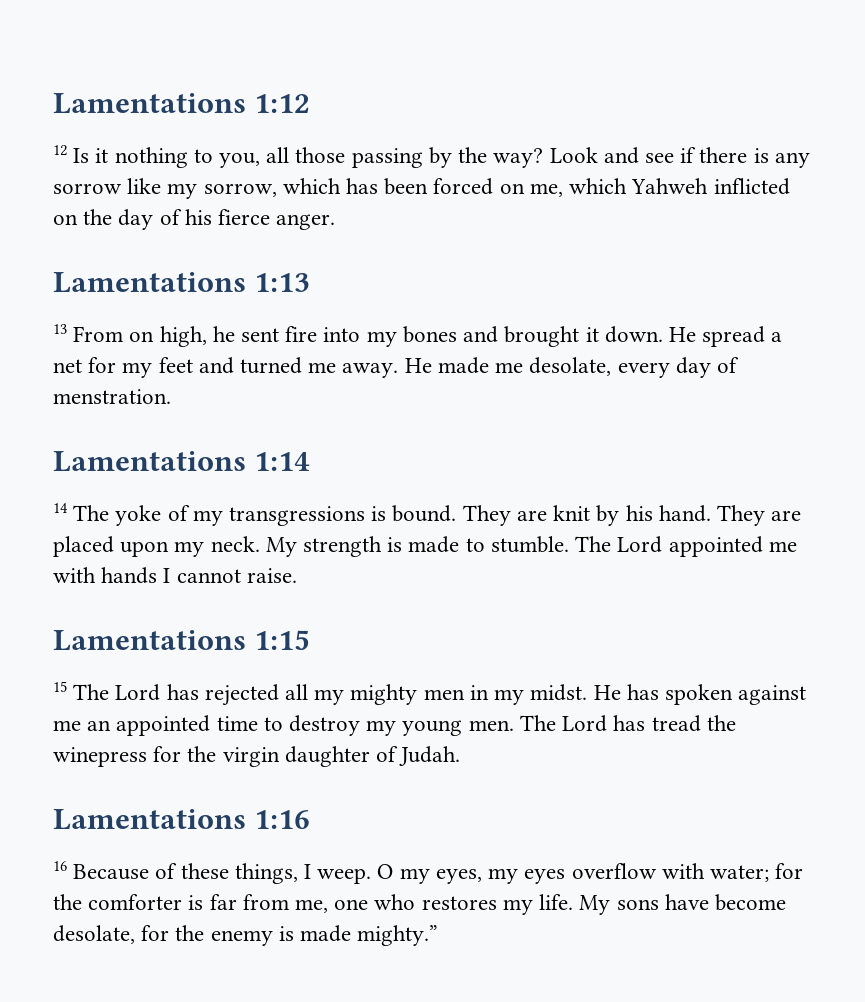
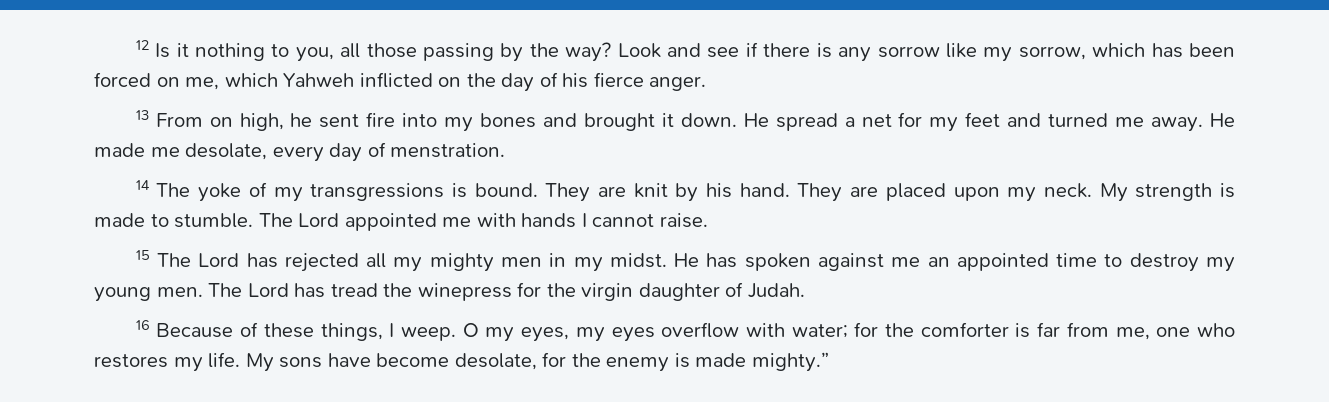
[53,93,311,114] Lamentations 1:12 // -> (135, 45) none
[53,272,311,293] // Lamentations 1:13 -> (707, 83) none
[53,451,311,472] // Lamentations 1:14 -> (506, 150) none
[53,630,311,651] // Lamentations 1:15 -> (708, 220) none
[53,809,311,830] // Lamentations 1:16 -> (805, 290) none

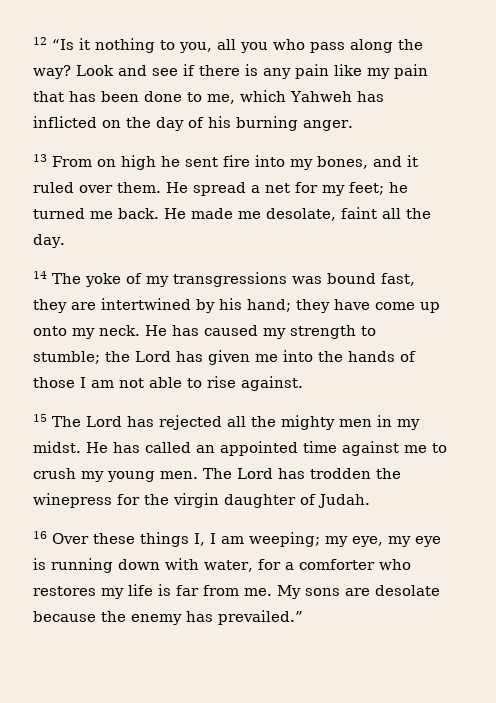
[155,43,171,58] Is -> [52,39,74,50] “Is
[366,43,524,62] those passing by -> [240,39,393,53] you who pass along
[877,46,940,58] sorrow -> [295,64,329,79] pain
[1018,43,1235,60] [94,72,180,87] sorrow, which has been forced on -> [394,64,428,79] [33,91,202,102] pain that has been done to
(355, 80) none -> [356,91,384,102] has
[593,72,644,87] fierce -> [236,116,298,131] burning
[239,113,284,131] high, -> [121,155,156,170] high
[480,113,737,131] bones and brought it down. -> [317,155,418,169] [33,182,161,193] bones, and it ruled over them.
[965,112,1042,127] feet and -> [349,182,408,195] feet; he
[1151,117,1204,132] away. -> [118,208,159,219] back.
[272,142,506,162] every day of menstration. -> [341,207,431,219] [33,234,65,248] faint all the day.
[451,183,1236,202] [94,213,708,231] is bound. They are knit by his hand. They are placed upon my neck. My strength is made to stumble. The Lord appointed me with hands I cannot raise. -> [292,273,415,286] [33,298,440,313] [33,325,376,339] [33,350,416,365] [33,376,303,391] was bound fast, they are intertwined by his hand; they have come up onto my neck. He has caused my strength to stumble; the Lord has given me into the hands of those I am not able to rise against.
[393,257,423,272] my -> [251,416,276,427] the
[744,253,1199,272] spoken against me an appointed time to destroy -> [145,441,447,456] [33,468,76,479] called an appointed time against me to crush
[330,283,378,297] tread -> [310,468,371,479] trodden
[156,322,1236,342] [94,352,829,372] Because of these things, I weep. O my eyes, my eyes overflow with water; for the comforter is far from me, one who restores my life. My sons have become desolate, for the enemy is made mighty.” -> [52,532,441,547] [33,558,411,573] [33,584,440,599] [33,610,303,625] Over these things I, I am weeping; my eye, my eye is running down with water, for a comforter who restores my life is far from me. My sons are desolate because the enemy has prevailed.”

